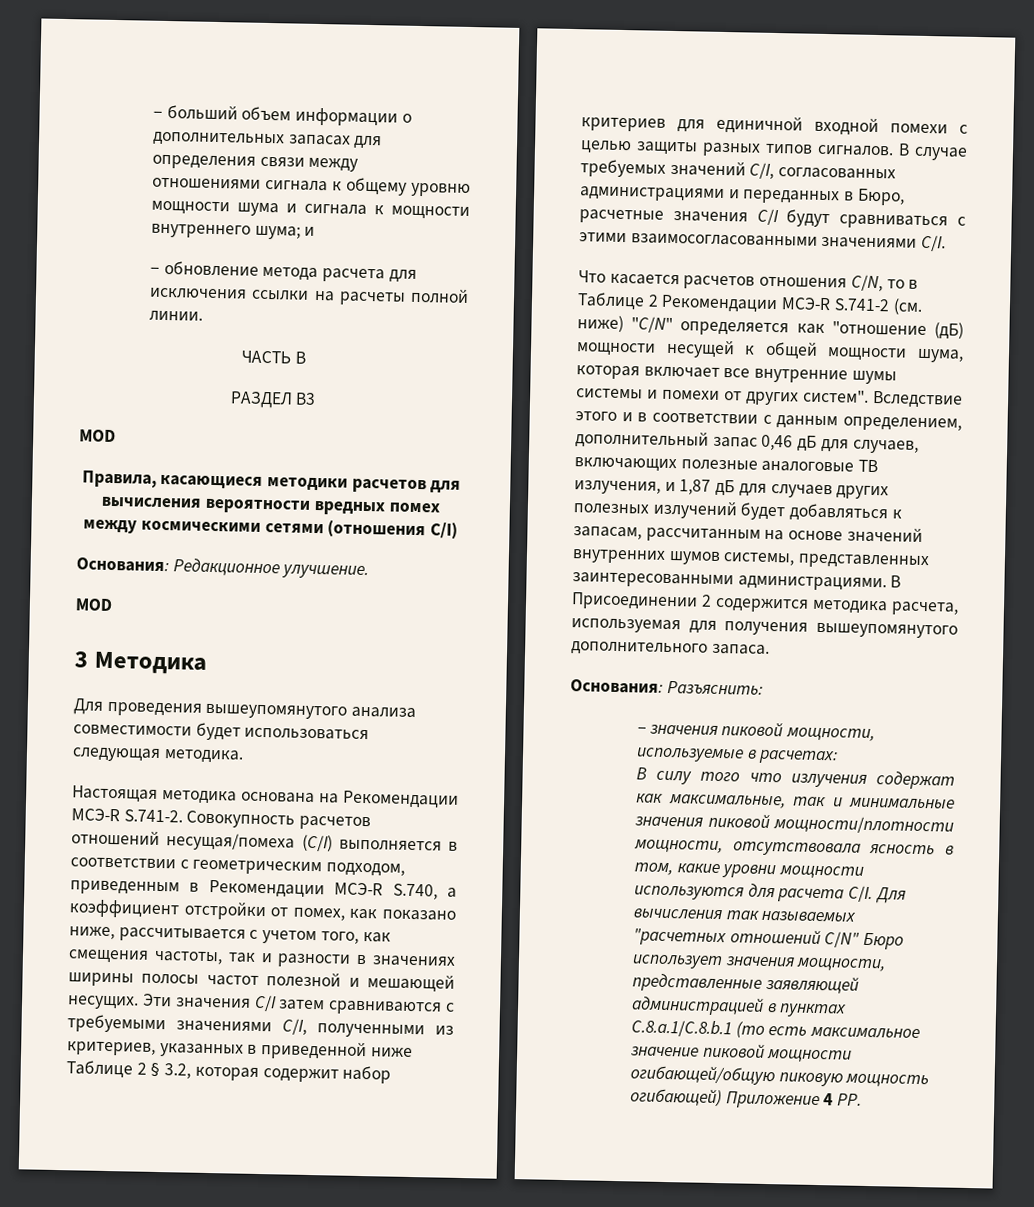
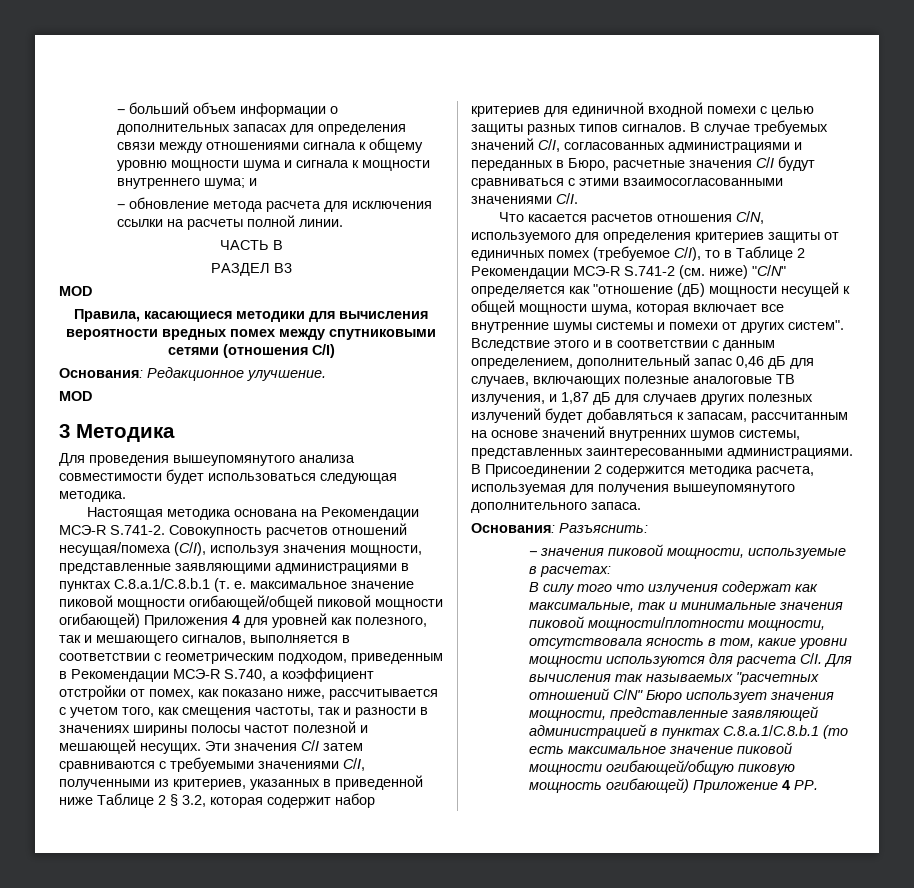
[351,478,427,494] расчетов -> (305, 316) none
[140,520,261,532] космическими -> [329,329,436,340] спутниковыми
[301,834,333,852] (C/I) -> [174,542,422,556] [59,563,409,574] [59,578,414,592] [59,595,443,610] [59,613,427,628] [59,635,246,646] (C/I), используя значения мощности, представленные заявляющими администрациями в пунктах C.8.a.1/C.8.b.1 (т. е. максимальное значение пиковой мощности огибающей/общей пиковой мощности огибающей) Приложения 4 для уровней как полезного, так и мешающего сигналов,
(883, 283) none -> [471,232,839,243] [471,246,701,261] используемого для определения критериев защиты от единичных помех (требуемое C/I),

